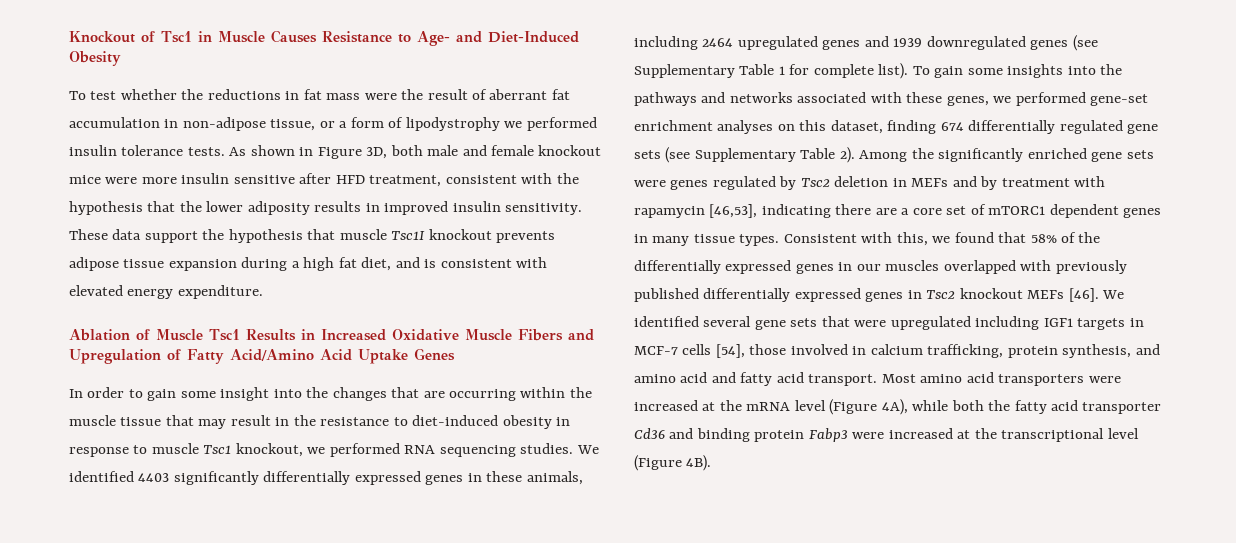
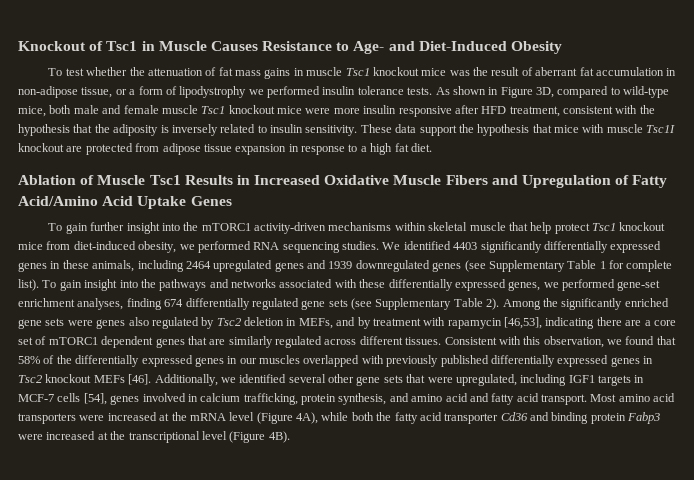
[207,89,397,100] reductions in fat mass were -> [147,67,470,79] attenuation of fat mass gains in muscle Tsc1 knockout mice was
(388, 153) none -> [557,86,670,98] [18,106,46,117] compared to wild-type mice,
(535, 150) none -> [161,105,226,114] muscle Tsc1
[233,175,295,184] sensitive -> [398,106,452,117] responsive
[206,201,449,215] lower adiposity results in improved -> [113,124,267,136] adiposity is inversely related to
(336, 234) none -> [554,124,605,133] mice with
[496,231,556,243] [69,257,548,271] [69,285,263,299] prevents adipose tissue expansion during a high fat diet, and is consistent with elevated energy expenditure. -> [66,143,432,155] are protected from adipose tissue expansion in response to a high fat diet.
[69,387,592,401] [69,415,571,429] [69,443,303,457] In order to gain some insight into the changes that are occurring within the muscle tissue that may result in the resistance to diet-induced obesity in response to muscle Tsc1 knockout, -> [48,222,666,234] [18,241,177,253] To gain further insight into the mTORC1 activity-driven mechanisms within skeletal muscle that help protect Tsc1 knockout mice from diet-induced obesity,
[967,64,1064,78] some insights -> [84,279,118,291] insight
(943, 97) none -> [388,279,506,291] differentially expressed
[717,120,883,134] analyses on this dataset, -> [77,298,124,310] analyses,
(709, 185) none -> [128,317,149,326] also
[911,178,949,187] MEFs -> [298,318,333,329] MEFs,
[634,232,928,246] in many tissue types. Consistent with this, -> [187,336,604,348] that are similarly regulated across different tissues. Consistent with this observation,
[1102,290,1125,299] We -> [154,374,236,386] Additionally, we
(752, 321) none -> [328,374,354,383] other
[890,316,971,330] upregulated -> [455,374,517,386] upregulated,
[749,344,787,355] those -> [110,395,140,405] genes

